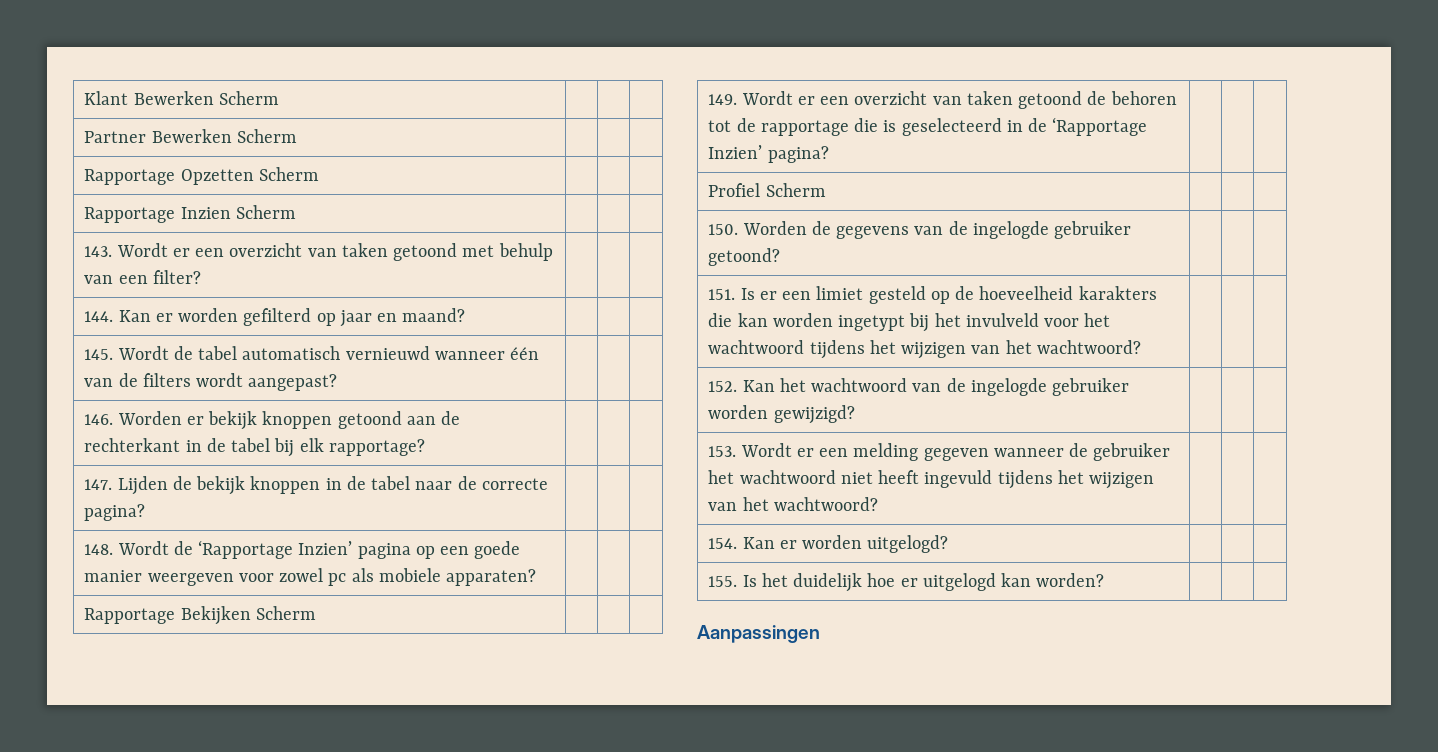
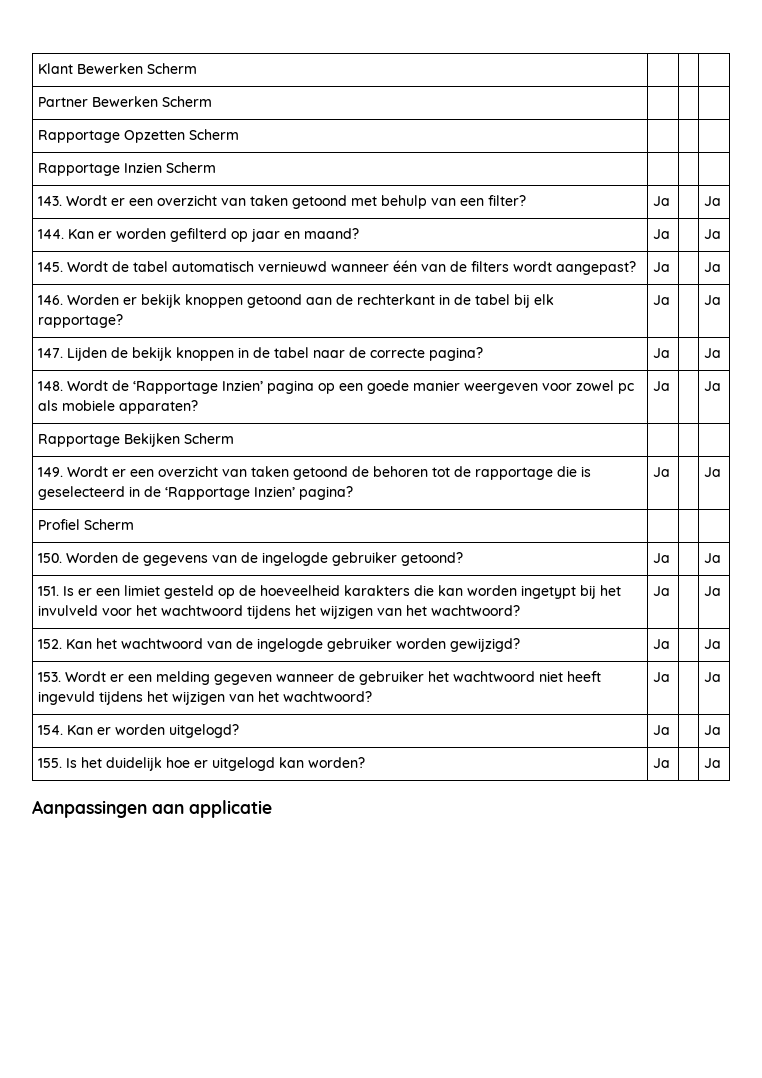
(201, 277) | | -> [653,196,671,206] [704,196,722,206] Ja | | Ja
(466, 315) | | -> [653,229,671,239] [704,229,722,239] Ja | | Ja
(338, 382) | | -> [653,262,671,272] [704,262,722,272] Ja | | Ja
(425, 447) | | -> [653,295,671,305] [704,295,722,305] Ja | | Ja
(146, 512) | | -> [653,348,671,358] [704,348,722,358] Ja | | Ja
(537, 577) | | -> [653,381,671,391] [704,381,722,391] Ja | | Ja
(829, 154) | | -> [653,467,671,477] [704,467,722,477] Ja | | Ja
(781, 257) | | -> [653,553,671,563] [704,553,722,563] Ja | | Ja
(1141, 347) | | -> [653,586,671,596] [704,586,722,596] Ja | | Ja
(855, 414) | | -> [653,639,671,649] [704,639,722,649] Ja | | Ja
(878, 504) | | -> [653,672,671,682] [704,672,722,682] Ja | | Ja
(949, 544) | | -> [653,725,671,735] [704,725,722,735] Ja | | Ja
(1105, 580) | | -> [653,758,671,768] [704,758,722,768] Ja | | Ja
(820, 634) none -> [152,800,272,818] aan applicatie

